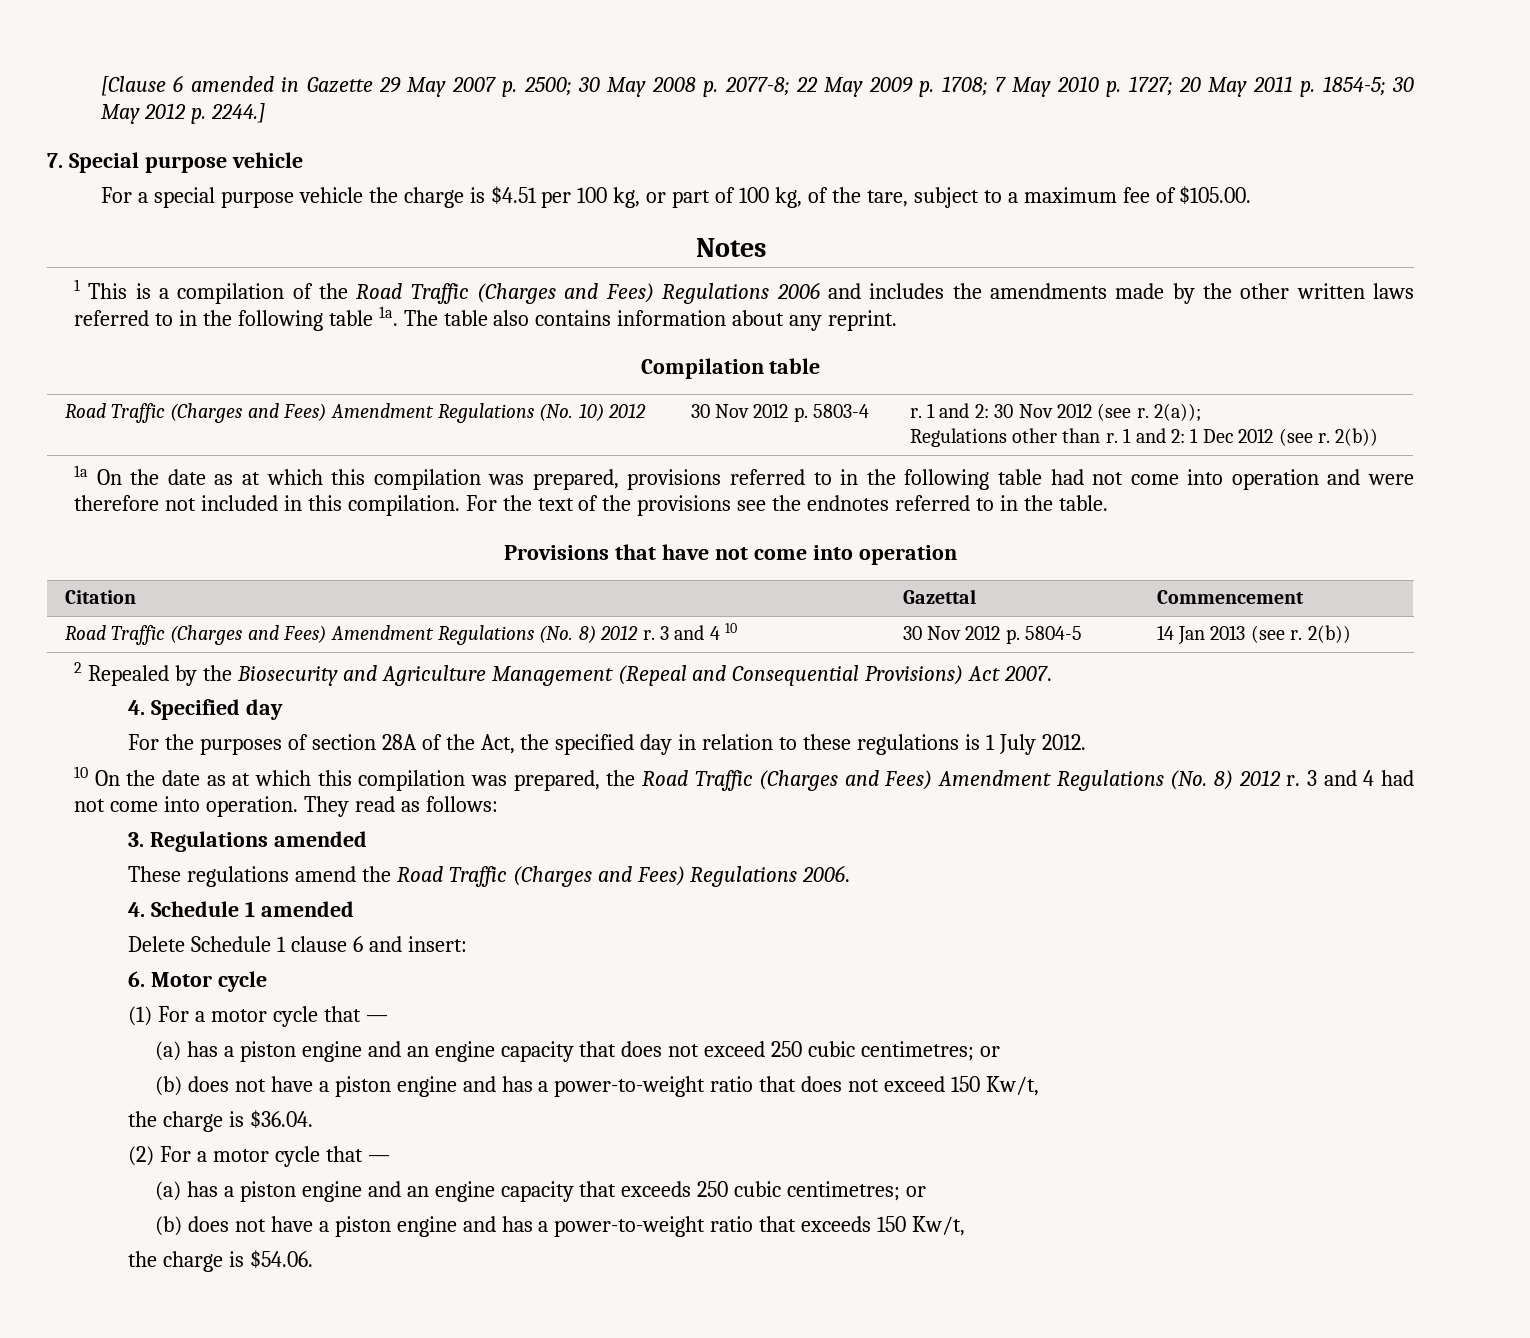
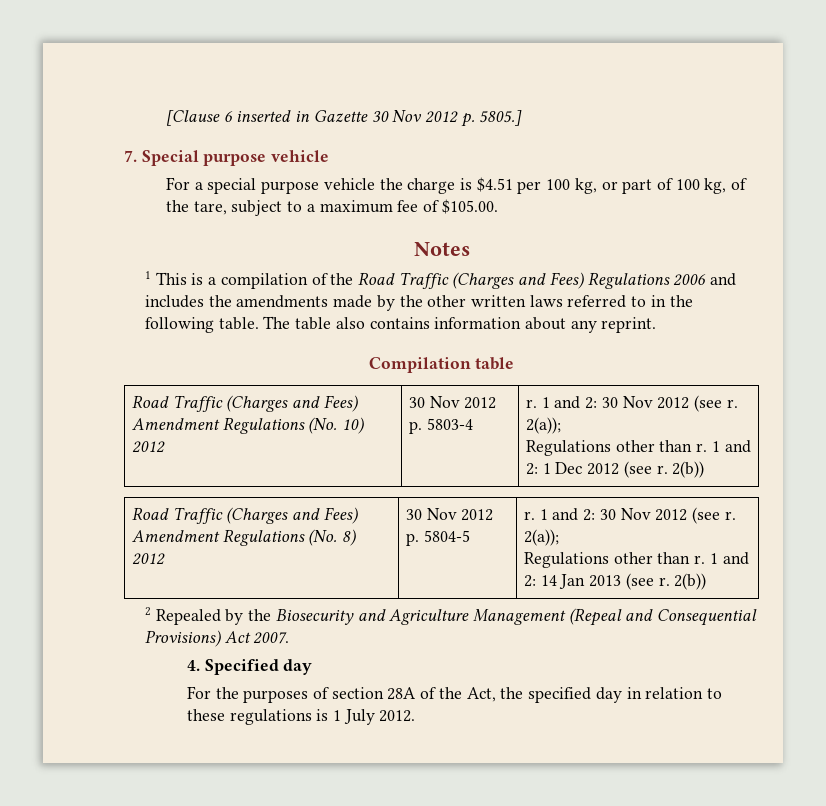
[190,76,274,92] amended -> [236,110,292,122] inserted
[378,76,1415,97] [100,103,265,124] 29 May 2007 p. 2500; 30 May 2008 p. 2077-8; 22 May 2009 p. 1708; 7 May 2010 p. 1727; 20 May 2011 p. 1854-5; 30 May 2012 p. 2244.] -> [371,110,523,127] 30 Nov 2012 p. 5805.]
[328,306,398,326] table 1a. -> [218,317,259,330] table.
[73,465,1414,490] [73,495,1108,516] [504,544,957,565] [64,590,136,604] [902,589,976,604] [1156,590,1304,604] // 1a On the date as at which this compilation was prepared, provisions referred to in the following table had not come into operation and were therefore not included in this compilation. For the text of the provisions see the endnotes referred to in the table. // Provisions that have not come into operation // Citation | Gazettal | Commencement -> (705, 469) none
[642,623,738,640] r. 3 and 4 10 -> (165, 559) none
(1083, 633) none -> [523,507,736,524] [523,529,559,546] [523,552,749,568] [523,575,536,587] r. 1 and 2: 30 Nov 2012 (see r. 2(a)); // Regulations other than r. 1 and 2:
[73,766,1414,791] [73,796,498,817] [127,831,367,852] [127,865,851,887] [127,901,354,917] [127,936,467,952] [127,971,267,992] [127,1006,388,1027] [154,1041,1001,1062] [154,1076,1039,1097] [127,1110,313,1132] [127,1146,390,1167] [154,1181,927,1202] [154,1216,966,1237] [127,1250,313,1272] // 10 On the date as at which this compilation was prepared, the Road Traffic (Charges and Fees) Amendment Regulations (No. 8) 2012 r. 3 and 4 had not come into operation. They read as follows: // 3. Regulations amended // These regulations amend the Road Traffic (Charges and Fees) Regulations 2006. // 4. Schedule 1 amended // Delete Schedule 1 clause 6 and insert: // 6. Motor cycle // (1) For a motor cycle that — // (a) has a piston engine and an engine capacity that does not exceed 250 cubic centimetres; or // (b) does not have a piston engine and has a power-to-weight ratio that does not exceed 150 Kw/t, // the charge is $36.04. // (2) For a motor cycle that — // (a) has a piston engine and an engine capacity that exceeds 250 cubic centimetres; or // (b) does not have a piston engine and has a power-to-weight ratio that exceeds 150 Kw/t, // the charge is $54.06. -> (416, 716) none

